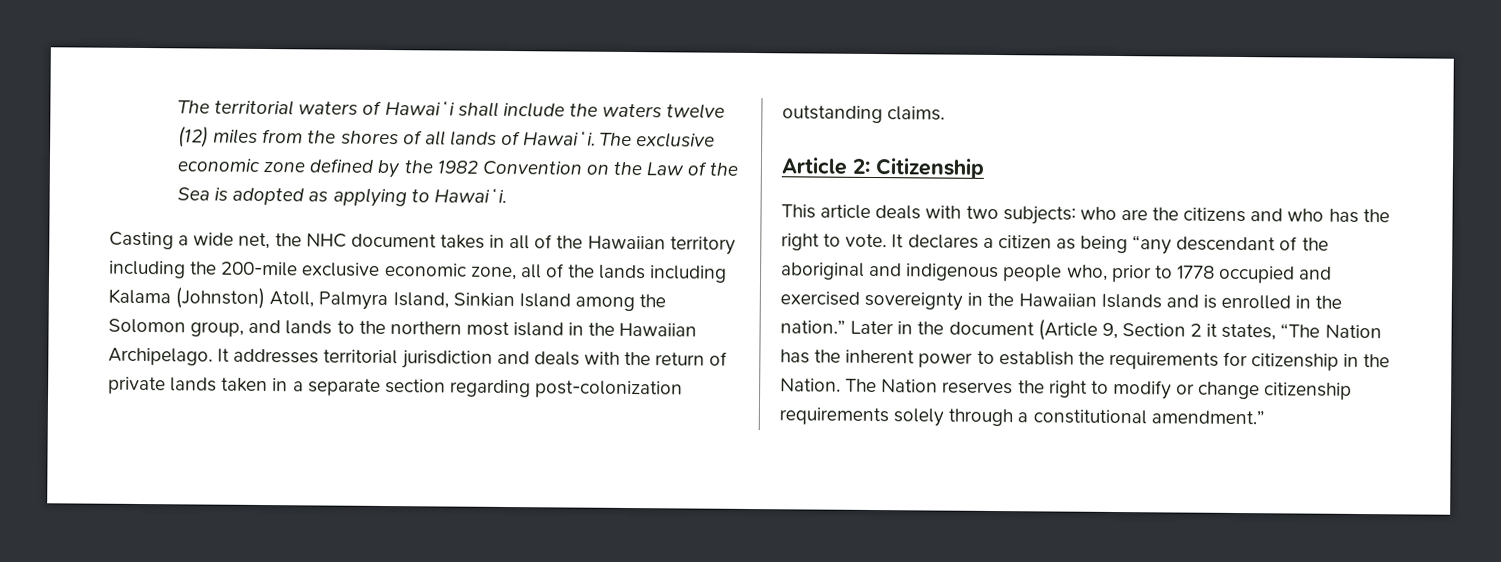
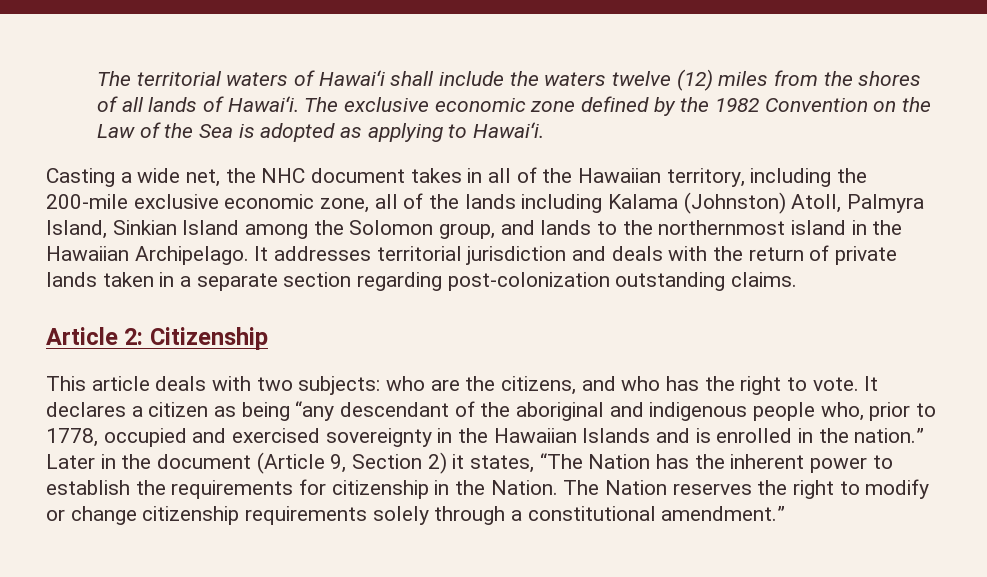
[669,236,736,255] territory -> [666,168,745,187] territory,
[389,321,510,337] northern most -> [658,220,786,235] northernmost
[1183,207,1247,223] citizens -> [501,376,577,395] citizens,
[1176,265,1215,279] 1778 -> [46,428,98,447] 1778,
[1190,323,1203,337] 2 -> [427,452,447,474] 2)

